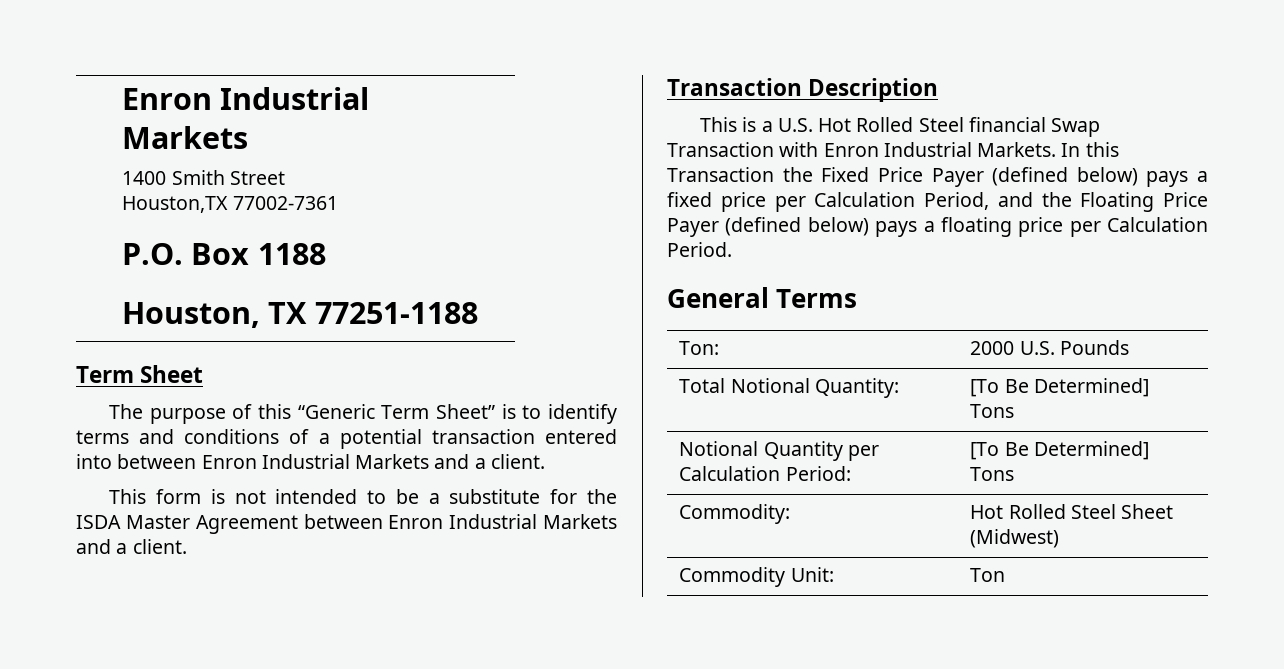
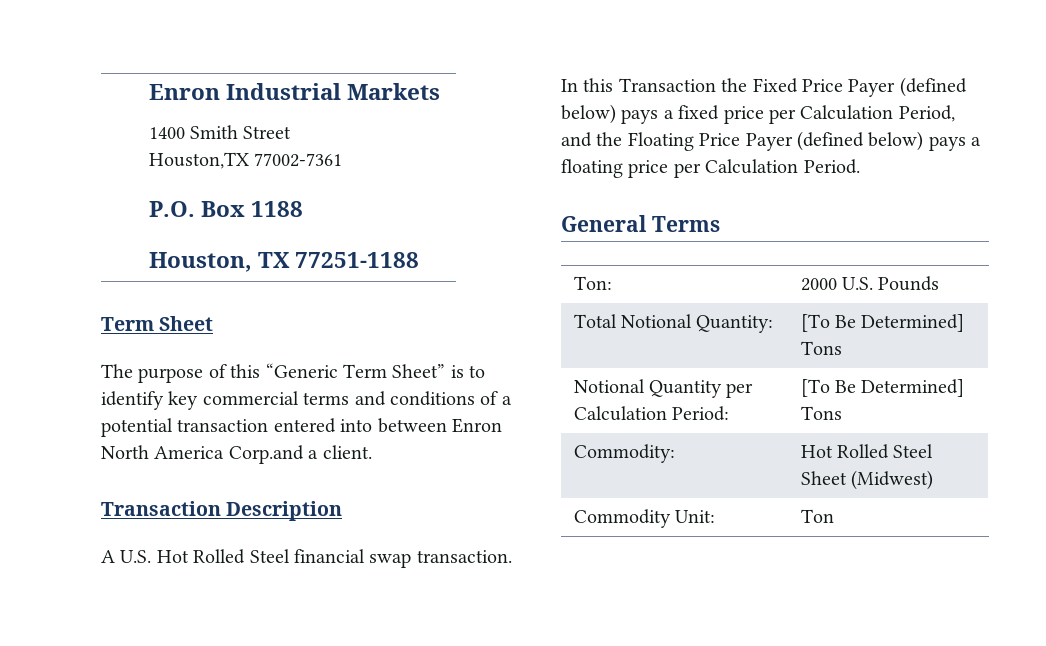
(618, 414) none -> [168,391,299,410] key commercial
[261,454,545,469] [109,489,617,504] [76,514,617,534] [76,539,111,554] Industrial Markets and a client. // This form is not intended to be a substitute for the ISDA Master Agreement between Enron Industrial Markets and -> [101,445,304,464] North America Corp.and
[700,117,773,132] This is a -> [101,550,115,563] A
[1051,118,1101,137] [667,142,1057,157] Swap Transaction with Enron Industrial Markets. -> [369,550,512,568] swap transaction.

